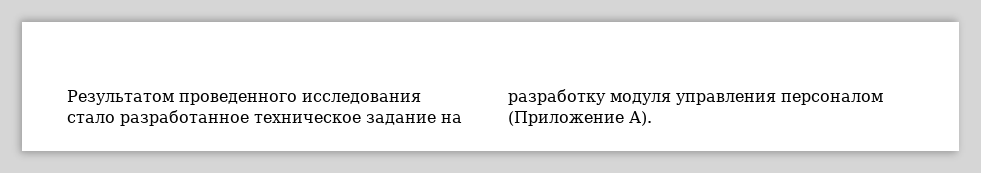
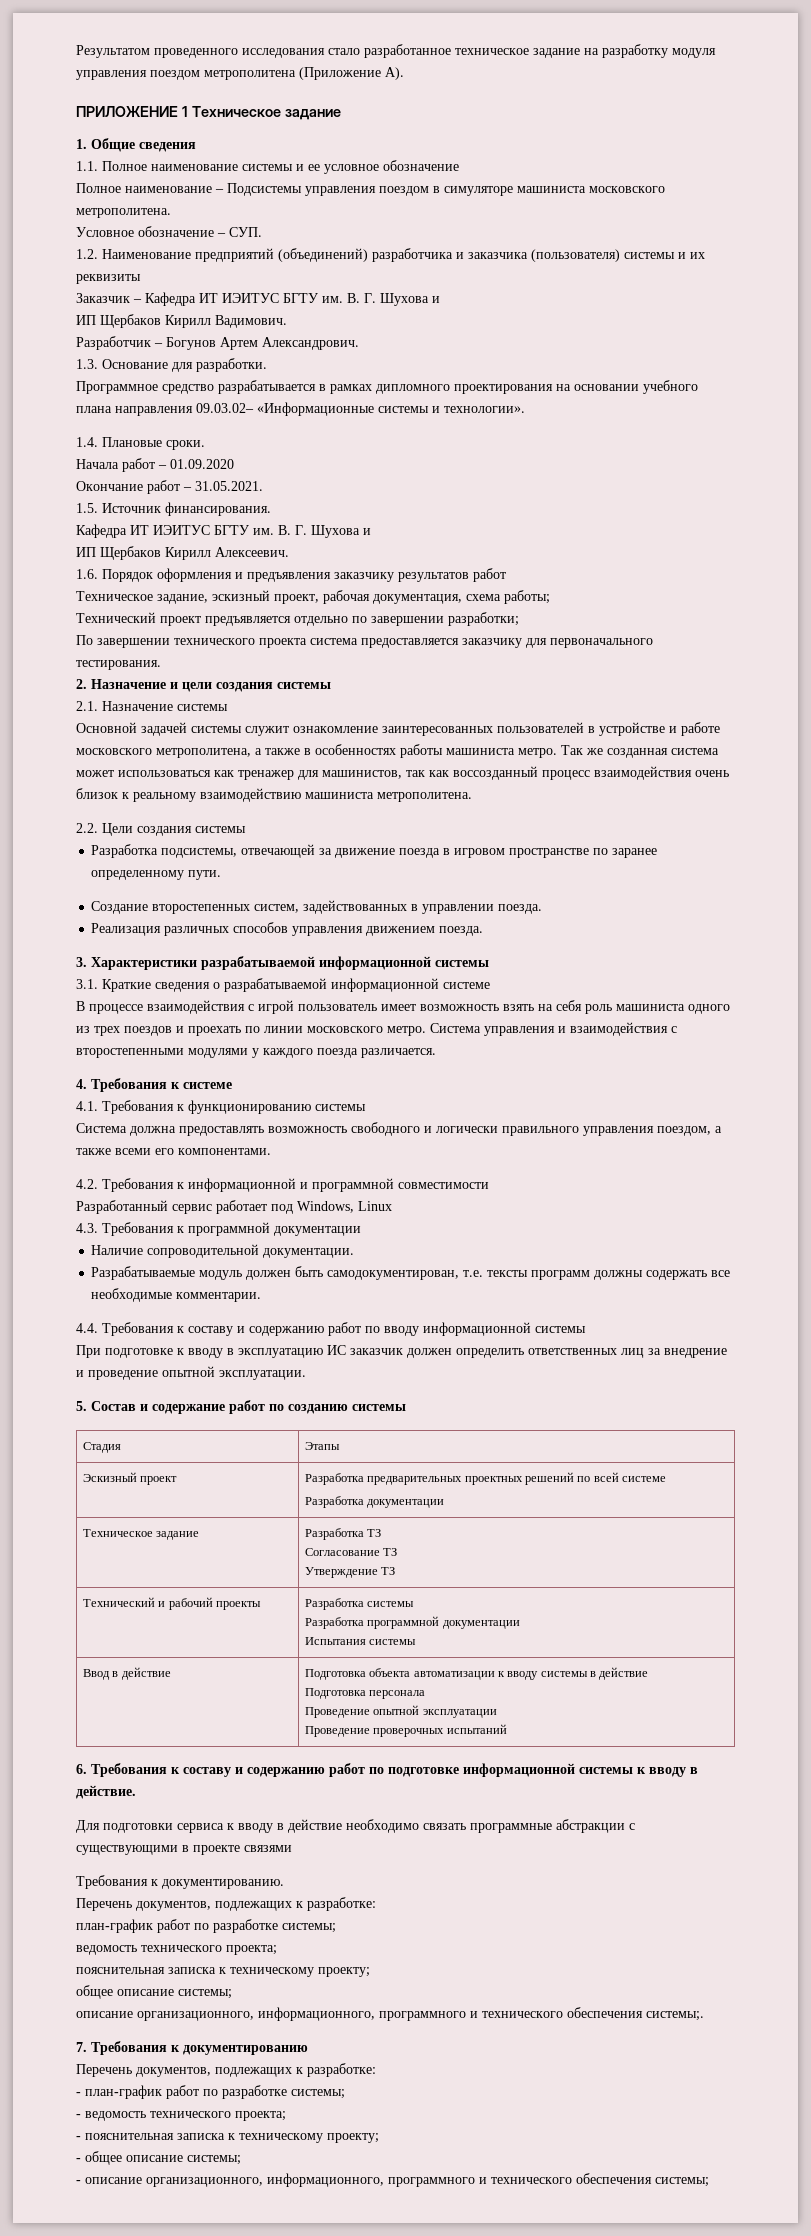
[781,93,883,105] персоналом -> [150,70,296,80] поездом метрополитена
(652, 118) none -> [76,106,341,120] [76,138,196,152] [76,160,459,174] [76,183,665,196] [76,208,171,218] [76,226,262,237] [76,248,705,262] [76,274,141,284] [76,292,440,306] [76,314,287,328] [76,336,359,350] [76,358,267,372] [76,380,698,394] [76,402,525,416] [76,437,205,450] [76,458,234,472] [76,480,263,494] [76,502,271,516] [76,524,371,538] [76,546,289,560] [76,568,506,582] [76,590,550,604] [76,612,519,626] [76,635,653,648] [76,660,161,670] [76,679,331,692] [76,701,228,711] [76,722,720,736] [76,744,719,758] [76,766,729,780] [76,788,472,802] [76,823,246,836] [91,844,658,858] [91,870,222,880] [91,900,543,914] [91,922,484,936] [76,956,489,970] [76,978,490,992] [76,1000,730,1014] [76,1022,677,1036] [76,1048,436,1058] [76,1078,232,1092] [76,1100,366,1114] [76,1122,722,1136] [76,1148,271,1155] [76,1178,489,1192] [76,1200,392,1214] [76,1222,361,1236] [91,1244,355,1258] [91,1266,731,1280] [91,1288,262,1302] [76,1322,586,1336] [76,1345,727,1358] [76,1366,306,1380] [76,1400,406,1414] [82,1442,121,1453] [304,1442,340,1450] [82,1472,178,1485] [304,1472,667,1485] [304,1496,445,1508] [82,1529,200,1540] [304,1528,382,1540] [304,1548,398,1556] [304,1567,396,1578] [82,1597,261,1610] [304,1598,415,1610] [304,1616,520,1629] [304,1637,417,1645] [82,1667,171,1680] [304,1667,649,1680] [304,1688,426,1699] [304,1705,497,1718] [304,1724,507,1737] [76,1763,698,1777] [76,1785,136,1799] [76,1819,635,1833] [76,1845,292,1855] [76,1875,284,1889] [76,1897,376,1911] [76,1919,336,1933] [76,1945,277,1955] [76,1967,370,1977] [76,1985,232,1999] [76,2007,704,2021] [76,2041,308,2055] [76,2063,376,2077] [76,2085,345,2099] [76,2111,286,2121] [76,2133,379,2143] [76,2151,241,2165] [76,2173,709,2187] // ПРИЛОЖЕНИЕ 1 Техническое задание // 1. Общие сведения // 1.1. Полное наименование системы и ее условное обозначение // Полное наименование – Подсистемы управления поездом в симуляторе машиниста московского метрополитена. // Условное обозначение – СУП. // 1.2. Наименование предприятий (объединений) разработчика и заказчика (пользователя) системы и их реквизиты // Заказчик – Кафедра ИТ ИЭИТУС БГТУ им. В. Г. Шухова и // ИП Щербаков Кирилл Вадимович. // Разработчик – Богунов Артем Александрович. // 1.3. Основание для разработки. // Программное средство разрабатывается в рамках дипломного проектирования на основании учебного плана направления 09.03.02– «Информационные системы и технологии». // 1.4. Плановые сроки. // Начала работ – 01.09.2020 // Окончание работ – 31.05.2021. // 1.5. Источник финансирования. // Кафедра ИТ ИЭИТУС БГТУ им. В. Г. Шухова и // ИП Щербаков Кирилл Алексеевич. // 1.6. Порядок оформления и предъявления заказчику результатов работ // Техническое задание, эскизный проект, рабочая документация, схема работы; // Технический проект предъявляется отдельно по завершении разработки; // По завершении технического проекта система предоставляется заказчику для первоначального тестирования. // 2. Назначение и цели создания системы // 2.1. Назначение системы // Основной задачей системы служит ознакомление заинтересованных пользователей в устройстве и работе московского метрополитена, а также в особенностях работы машиниста метро. Так же созданная система может использоваться как тренажер для машинистов, так как воссозданный процесс взаимодействия очень близок к реальному взаимодействию машиниста метрополитена. // 2.2. Цели создания системы // Разработка подсистемы, отвечающей за движение поезда в игровом пространстве по заранее определенному пути. // Создание второстепенных систем, задействованных в управлении поезда. // Реализация различных способов управления движением поезда. // 3. Характеристики разрабатываемой информационной системы // 3.1. Краткие сведения о разрабатываемой информационной системе // В процессе взаимодействия с игрой пользователь имеет возможность взять на себя роль машиниста одного из трех поездов и проехать по линии московского метро. Система управления и взаимодействия с второстепенными модулями у каждого поезда различается. // 4. Требования к системе // 4.1. Требования к функционированию системы // Система должна предоставлять возможность свободного и логически правильного управления поездом, а также всеми его компонентами. // 4.2. Требования к информационной и программной совместимости // Разработанный сервис работает под Windows, Linux // 4.3. Требования к программной документации // Наличие сопроводительной документации. // Разрабатываемые модуль должен быть самодокументирован, т.е. тексты программ должны содержать все необходимые комментарии. // 4.4. Требования к составу и содержанию работ по вводу информационной системы // При подготовке к вводу в эксплуатацию ИС заказчик должен определить ответственных лиц за внедрение и проведение опытной эксплуатации. // 5. Состав и содержание работ по созданию системы // Стадия | Этапы // Эскизный проект | Разработка предварительных проектных решений по всей системе // Разработка документации // Техническое задание | Разработка ТЗ // Согласование ТЗ // Утверждение ТЗ // Технический и рабочий проекты | Разработка системы // Разработка программной документации // Испытания системы // Ввод в действие | Подготовка объекта автоматизации к вводу системы в действие // Подготовка персонала // Проведение опытной эксплуатации // Проведение проверочных испытаний // 6. Требования к составу и содержанию работ по подготовке информационной системы к вводу в действие. // Для подготовки сервиса к вводу в действие необходимо связать программные абстракции с существующими в проекте связями // Требования к документированию. // Перечень документов, подлежащих к разработке: // план-график работ по разработке системы; // ведомость технического проекта; // пояснительная записка к техническому проекту; // общее описание системы; // описание организационного, информационного, программного и технического обеспечения системы;. // 7. Требования к документированию // Перечень документов, подлежащих к разработке: // - план-график работ по разработке системы; // - ведомость технического проекта; // - пояснительная записка к техническому проекту; // - общее описание системы; // - описание организационного, информационного, программного и технического обеспечения системы;

